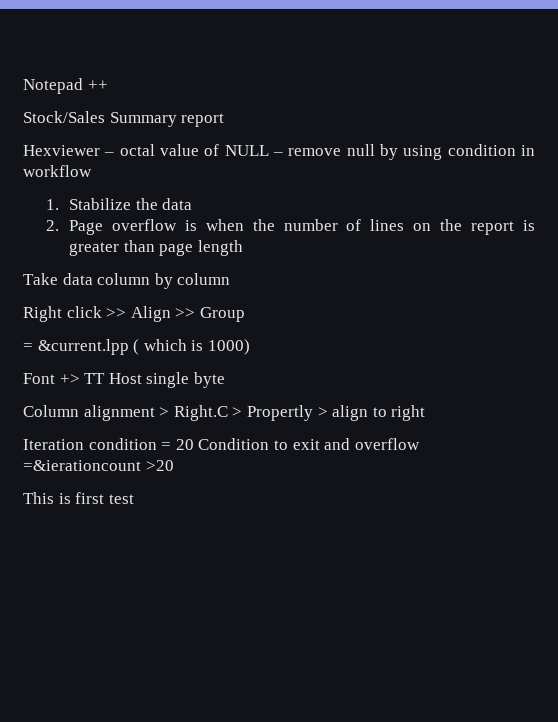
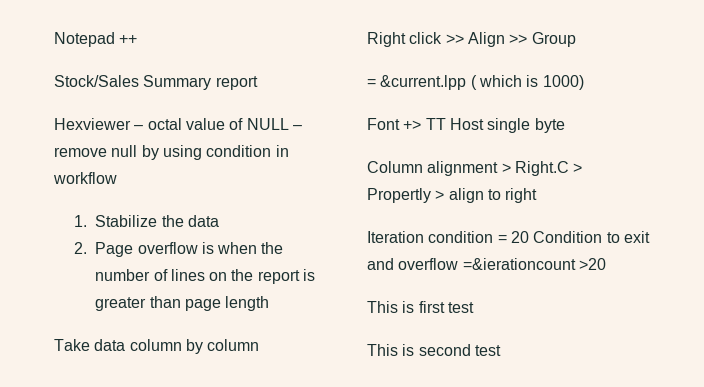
(134, 499) none -> [367,344,501,356] // This is second test

